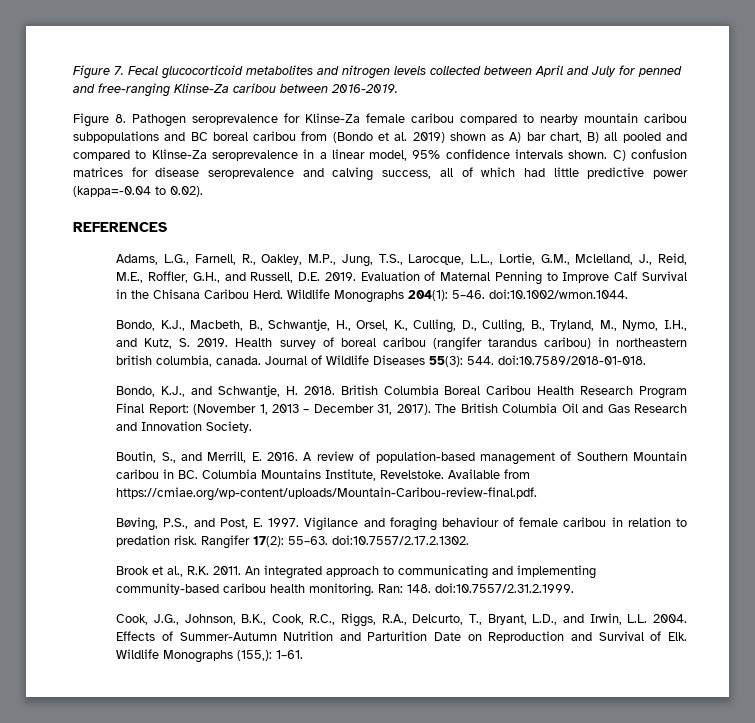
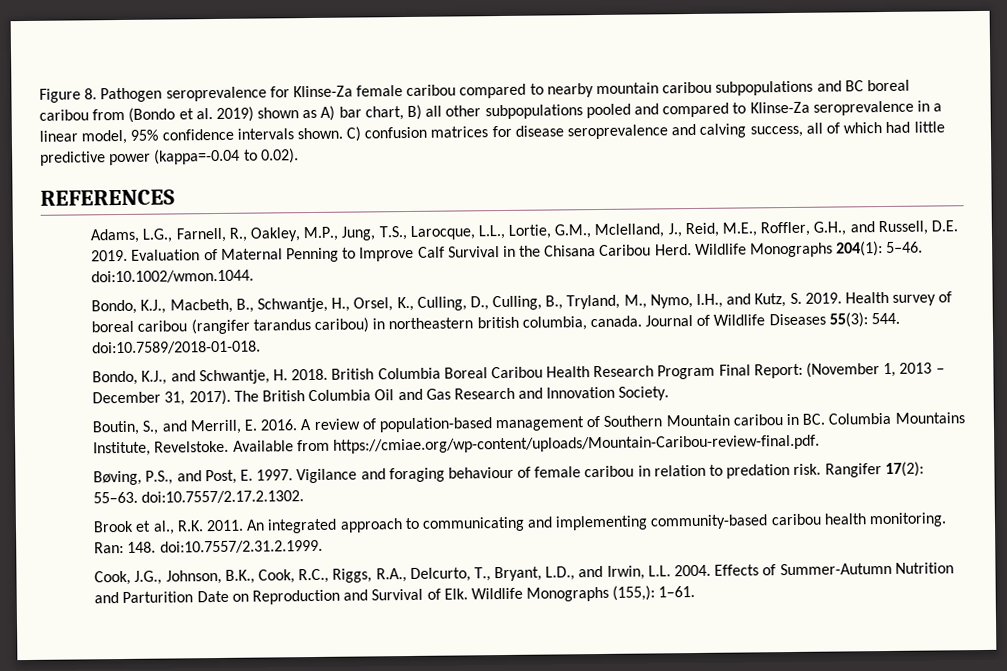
[73,65,682,79] [73,83,398,97] [73,113,109,127] Figure 7. Fecal glucocorticoid metabolites and nitrogen levels collected between April and July for penned and free-ranging Klinse-Za caribou between 2016-2019. // Figure -> [39,88,81,103] Figure
(618, 136) none -> [445,104,583,120] other subpopulations

